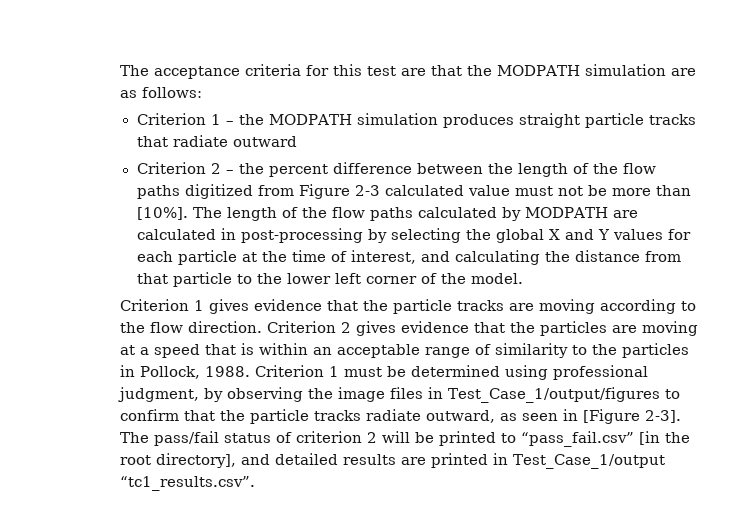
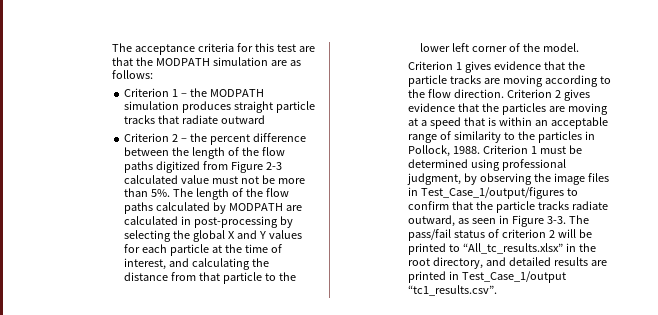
[136,207,188,220] [10%]. -> [150,189,170,197] 5%.
[583,409,682,424] [Figure 2-3]. -> [511,215,566,227] Figure 3-3.
[521,431,661,447] “pass_fail.csv” [in -> [462,243,576,254] “All_tc_results.xlsx” in
[156,453,237,468] directory], -> [432,257,483,269] directory,

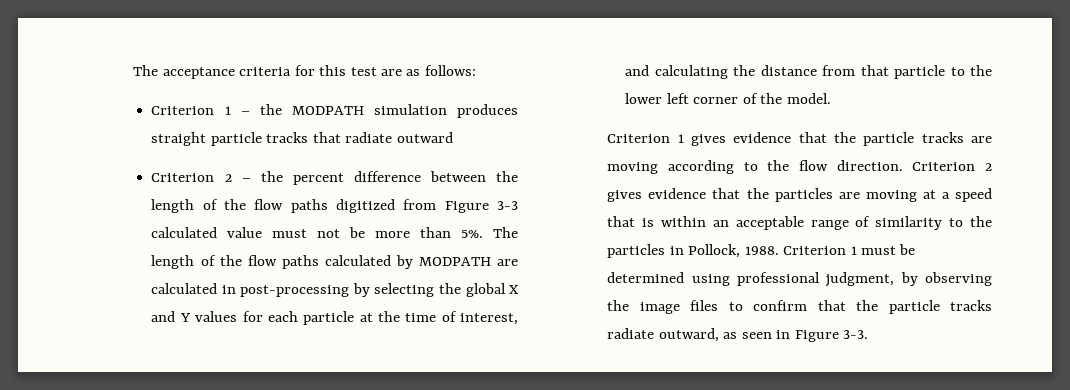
[111,57,287,66] that the MODPATH simulation are -> (403, 72) none
[265,162,282,170] 2-3 -> [497,201,518,210] 3-3
[407,187,564,199] in Test_Case_1/output/figures -> (719, 305) none
[568,215,589,224] [407,229,592,241] [407,243,596,255] [407,257,607,269] [407,271,566,283] [407,285,497,296] The pass/fail status of criterion 2 will be printed to “All_tc_results.xlsx” in the root directory, and detailed results are printed in Test_Case_1/output “tc1_results.csv”. -> (869, 334) none

